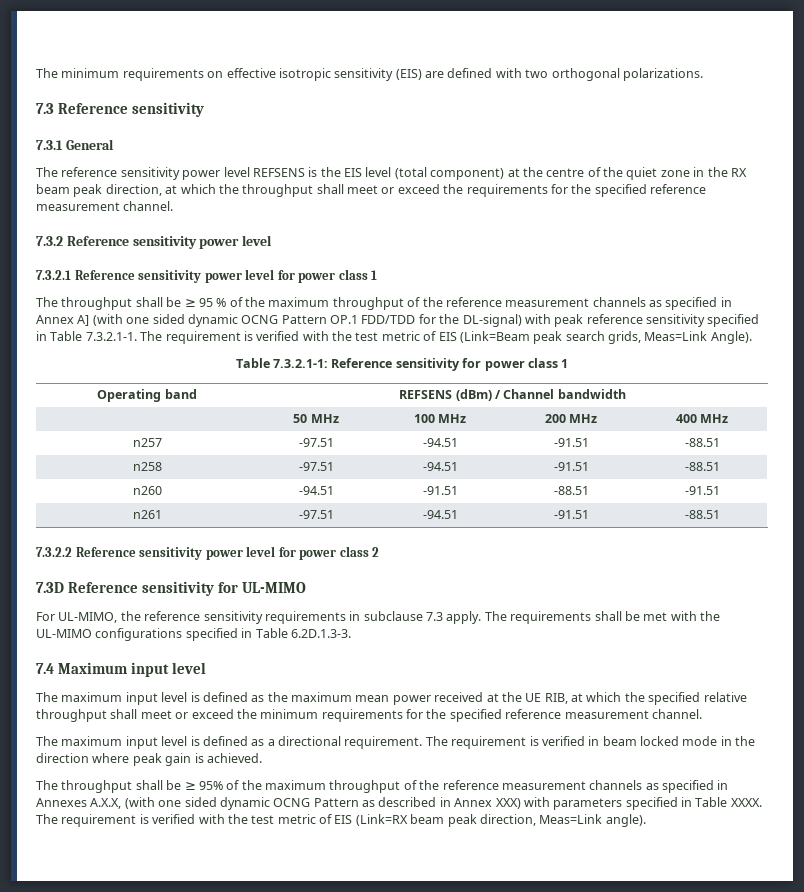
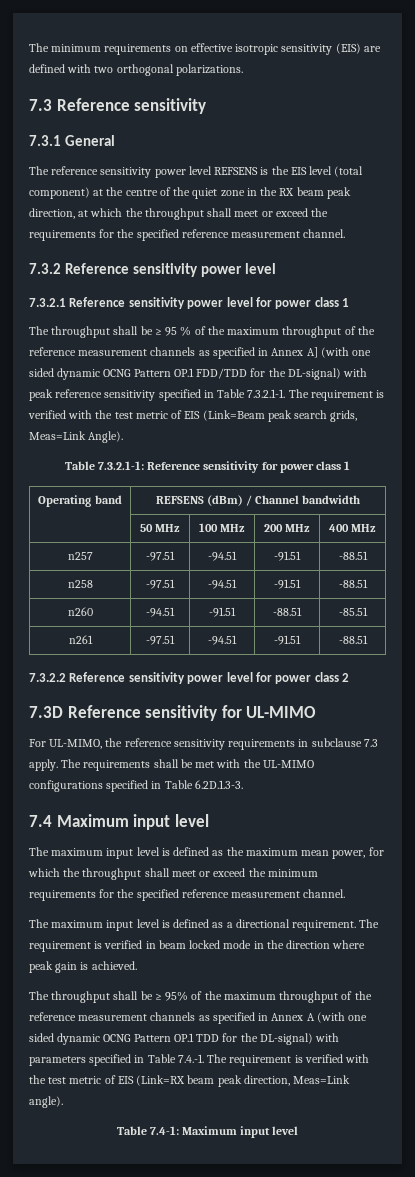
[684,486,720,495] -91.51 -> [338,607,368,616] -85.51
[392,692,747,705] power received at the UE RIB, at which the specified relative -> [332,847,384,859] [28,868,81,877] power, for which the
[36,797,521,810] Annexes A.X.X, (with one sided dynamic OCNG Pattern as described in Annex XXX) -> [271,1012,368,1023] [29,1033,313,1045] Annex A (with one sided dynamic OCNG Pattern OP.1 TDD for the DL-signal)
[730,798,762,807] XXXX. -> [177,1054,204,1063] 7.4.-1.
(646, 820) none -> [116,1126,299,1138] // Table 7.4-1: Maximum input level

